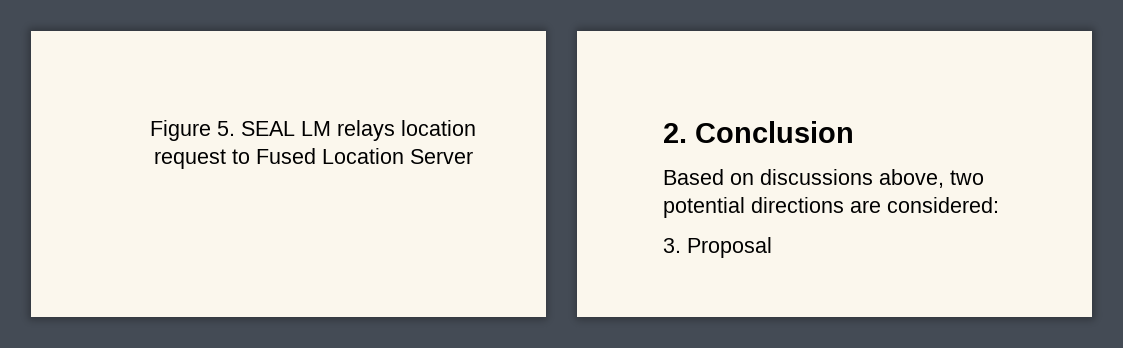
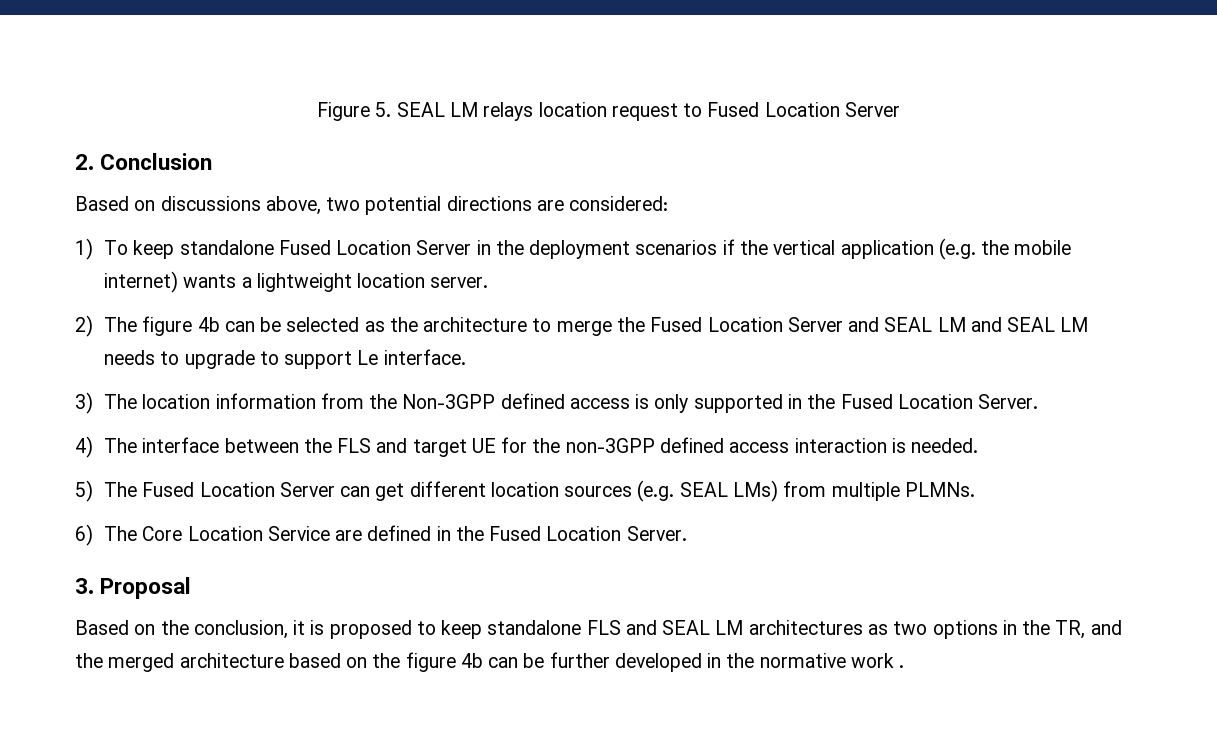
[663,237,772,258] 3. Proposal -> [75,238,1072,260] [104,271,489,293] [75,315,1089,337] [104,349,466,369] [75,392,1039,414] [75,436,979,458] [75,480,975,502] [75,524,687,546] [75,577,192,599] [75,620,1122,639] [75,652,905,672] 1) To keep standalone Fused Location Server in the deployment scenarios if the vertical application (e.g. the mobile internet) wants a lightweight location server. // 2) The figure 4b can be selected as the architecture to merge the Fused Location Server and SEAL LM and SEAL LM needs to upgrade to support Le interface. // 3) The location information from the Non-3GPP defined access is only supported in the Fused Location Server. // 4) The interface between the FLS and target UE for the non-3GPP defined access interaction is needed. // 5) The Fused Location Server can get different location sources (e.g. SEAL LMs) from multiple PLMNs. // 6) The Core Location Service are defined in the Fused Location Server. // 3. Proposal // Based on the conclusion, it is proposed to keep standalone FLS and SEAL LM architectures as two options in the TR, and the merged architecture based on the figure 4b can be further developed in the normative work .

